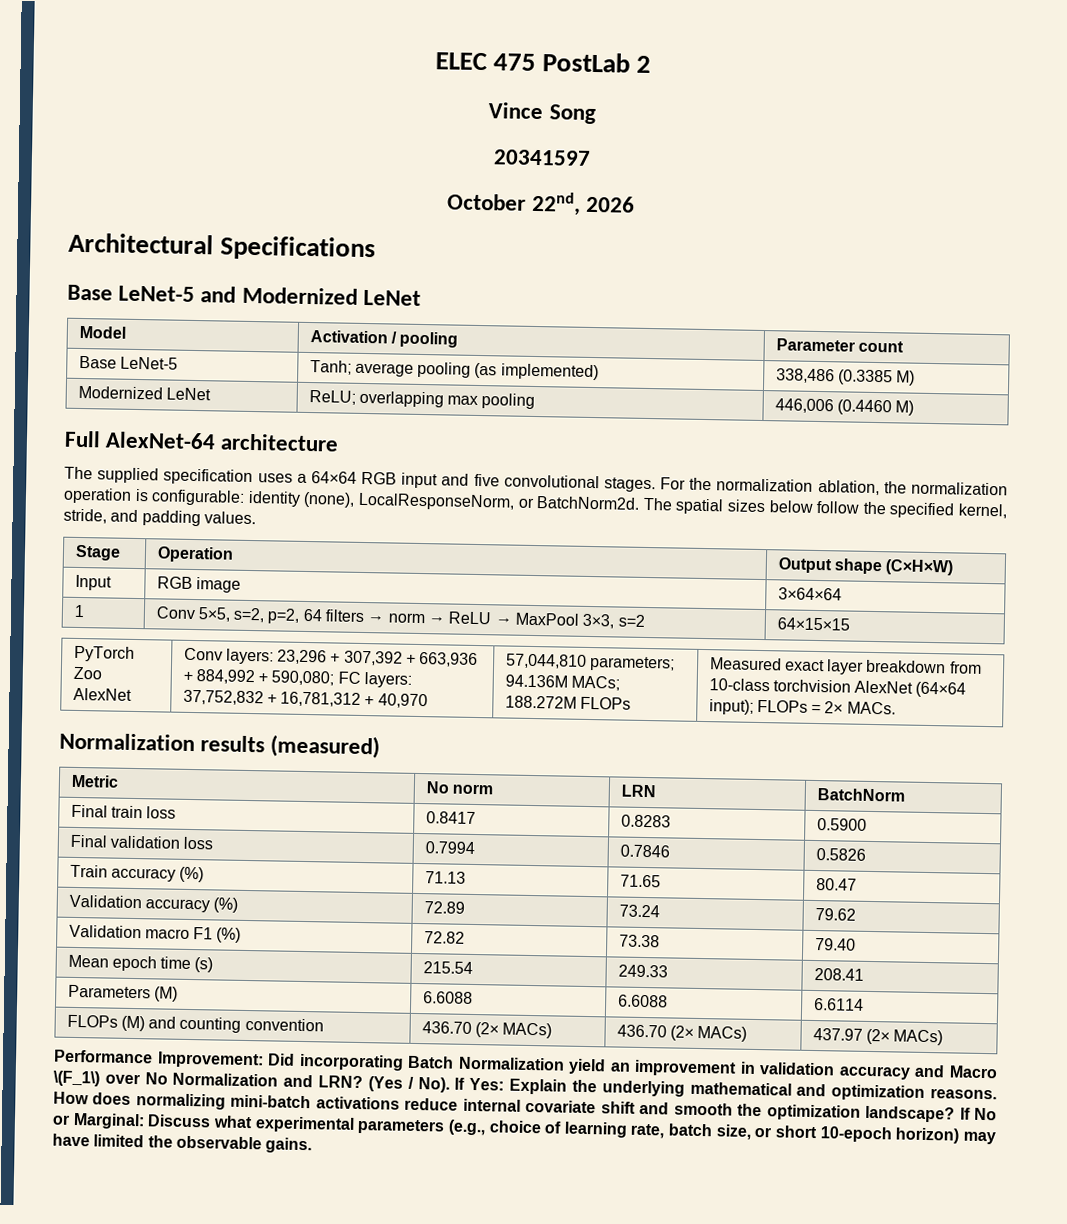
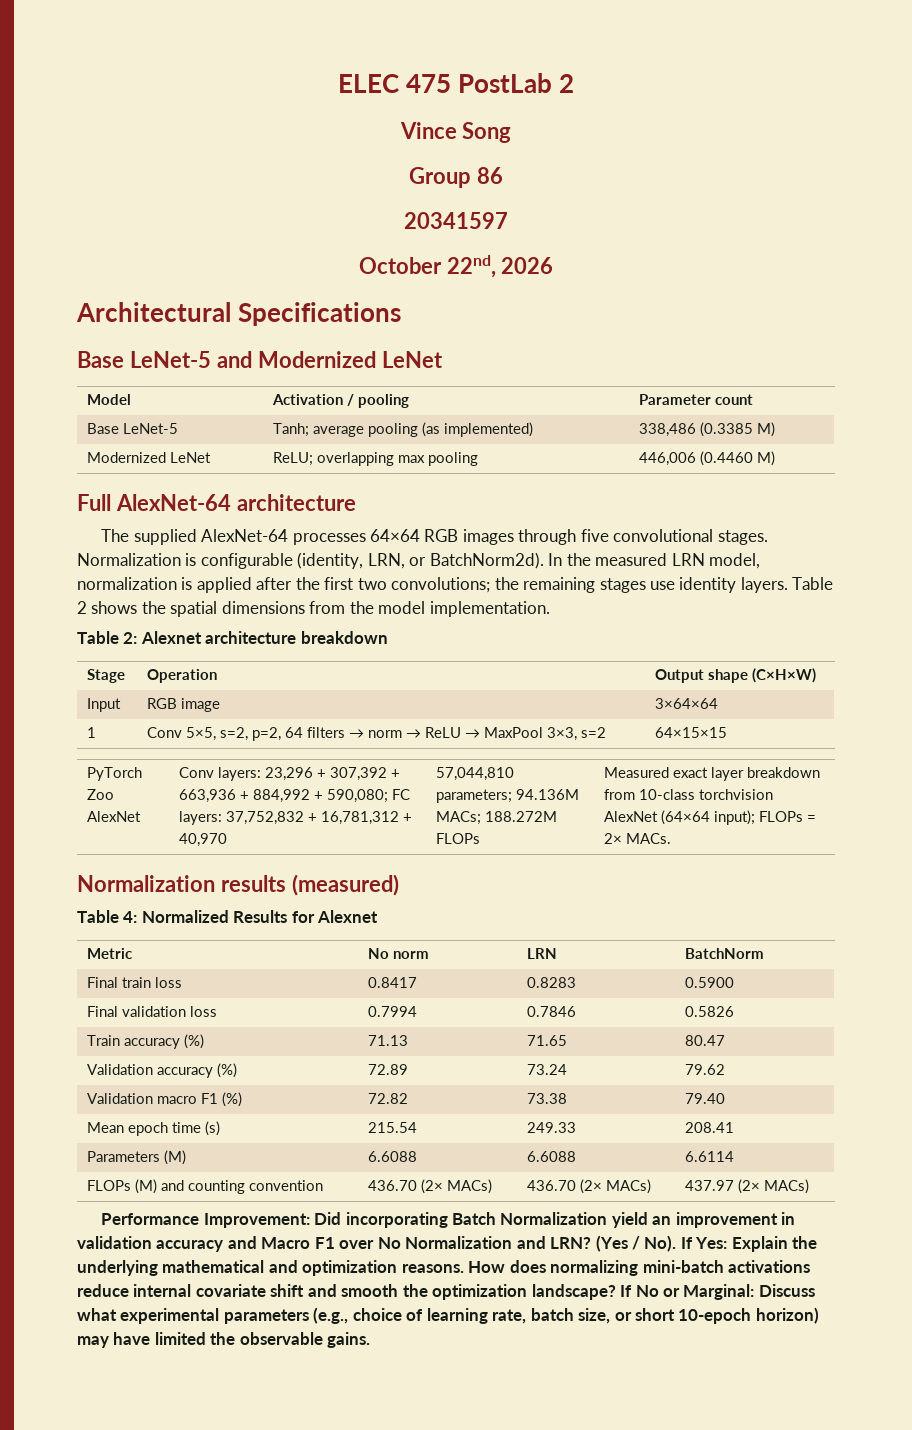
(596, 114) none -> [409,167,503,188] // Group 86
[163,468,1008,496] [63,487,1008,519] [63,508,256,527] specification uses a 64×64 RGB input and five convolutional stages. For the normalization ablation, the normalization operation is configurable: identity (none), LocalResponseNorm, or BatchNorm2d. The spatial sizes below follow the specified kernel, stride, and padding values. -> [201,529,768,545] [77,552,761,569] [77,577,834,593] [77,601,550,617] [77,631,388,644] AlexNet-64 processes 64×64 RGB images through five convolutional stages. Normalization is configurable (identity, LRN, or BatchNorm2d). In the measured LRN model, normalization is applied after the first two convolutions; the remaining stages use identity layers. Table 2 shows the spatial dimensions from the model implementation. // Table 2: Alexnet architecture breakdown
(381, 746) none -> [77,910,379,923] // Table 4: Normalized Results for Alexnet
[53,1070,100,1087] \(F_1\) -> [314,1237,335,1249] F1

